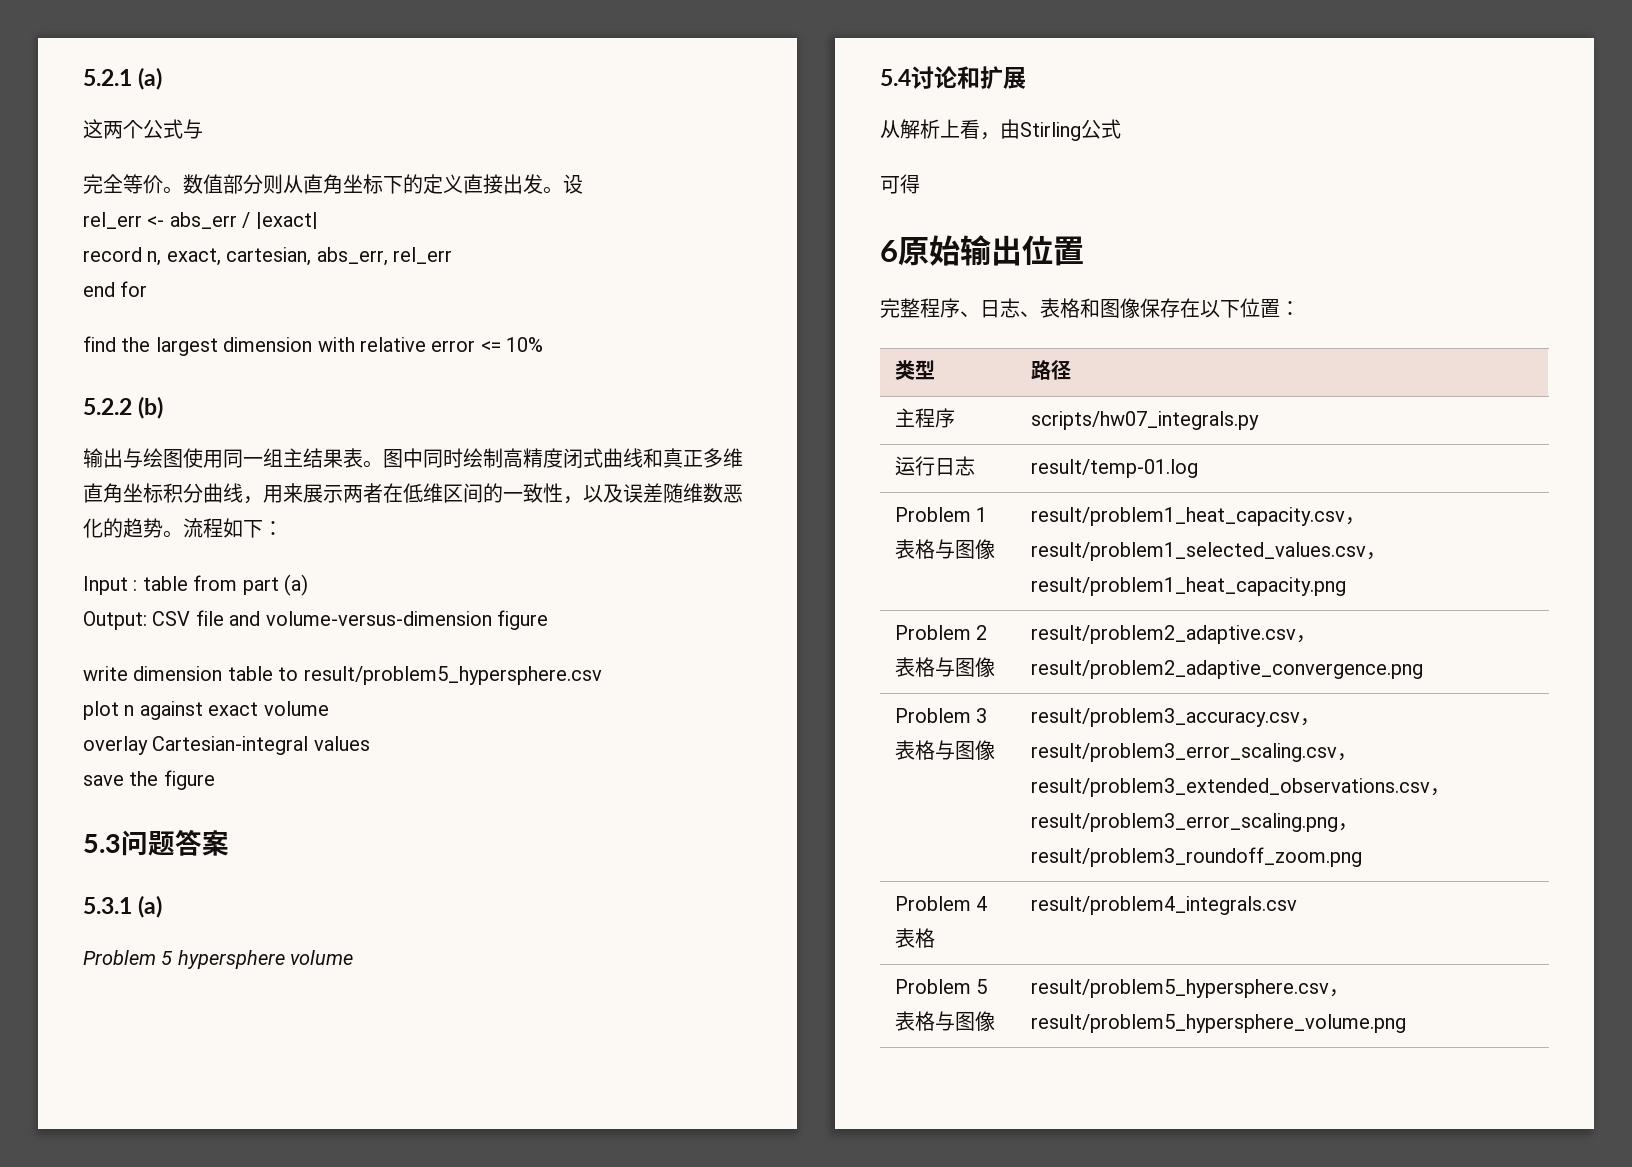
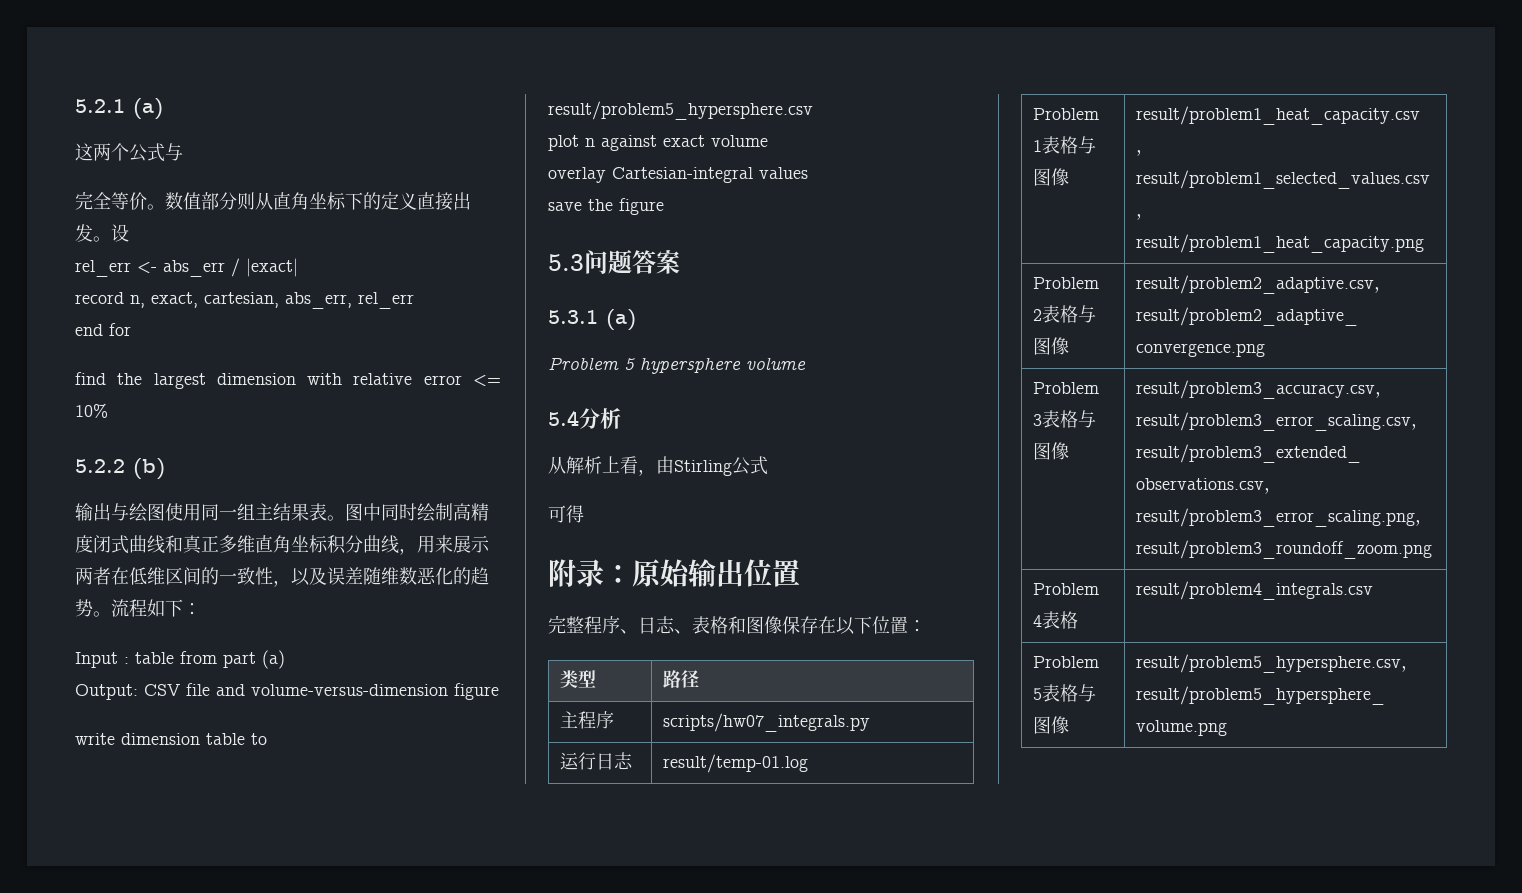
[911,66,1026,90] 讨论和扩展 -> [579,408,621,429] 分析
[880,240,898,262] 6 -> [548,559,632,587] 附录：

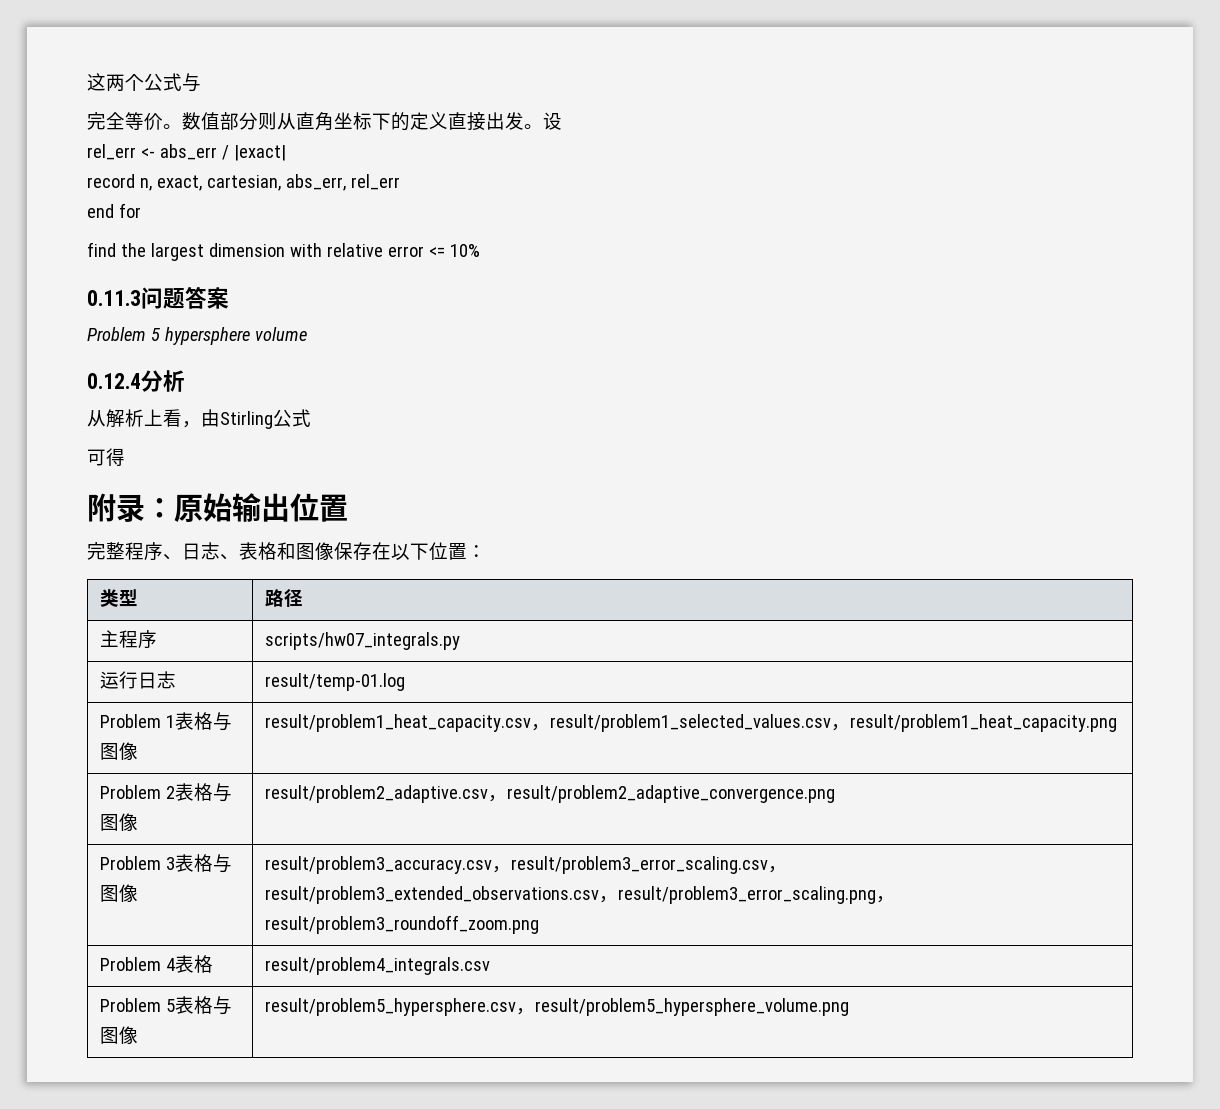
[75,98,163,120] 5.2.1 (a) // -> (87, 82) none
[75,458,165,480] [75,503,489,522] [75,535,490,555] [75,567,489,587] [75,599,201,617] [75,650,285,669] [75,683,499,700] [75,733,267,745] [548,101,813,120] [548,135,768,151] [548,167,808,183] [548,198,664,215] [548,254,584,271] 5.2.2 (b) // 输出与绘图使用同一组主结果表。图中同时绘制高精度闭式曲线和真正多维直角坐标积分曲线，用来展示两者在低维区间的一致性，以及误差随维数恶化的趋势。流程如下： // Input : table from part (a) // Output: CSV file and volume-versus-dimension figure // write dimension table to result/problem5_hypersphere.csv // plot n against exact volume // overlay Cartesian-integral values // save the figure // 5.3 -> [87,290,141,306] 0.11.3
[548,309,636,331] // 5.3.1 (a) -> (229, 298) none
[548,410,579,426] 5.4 -> [87,373,141,389] 0.12.4

